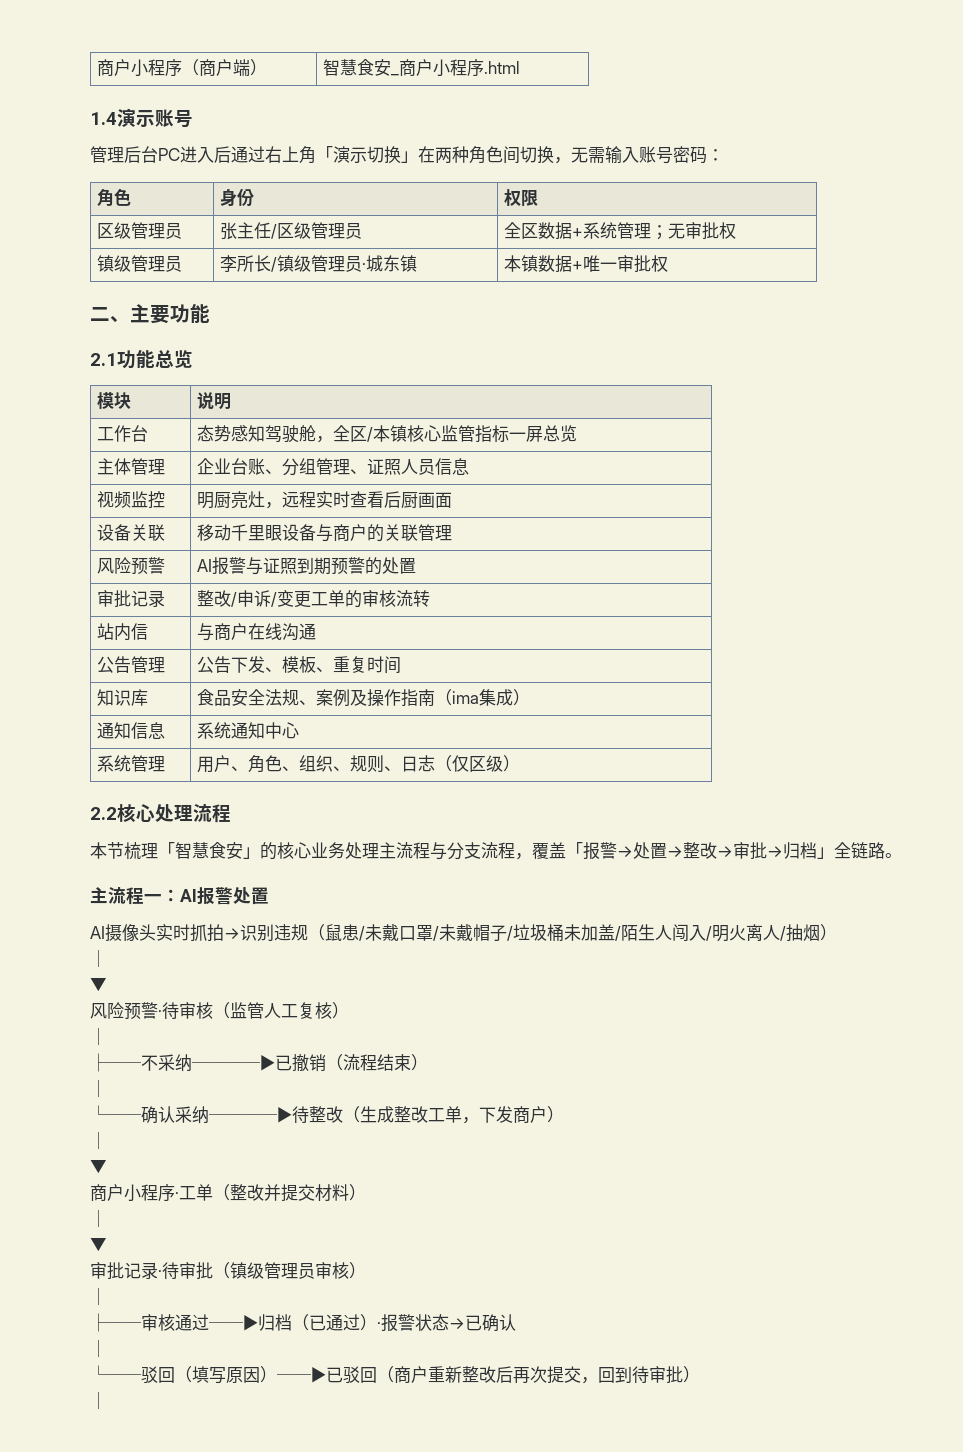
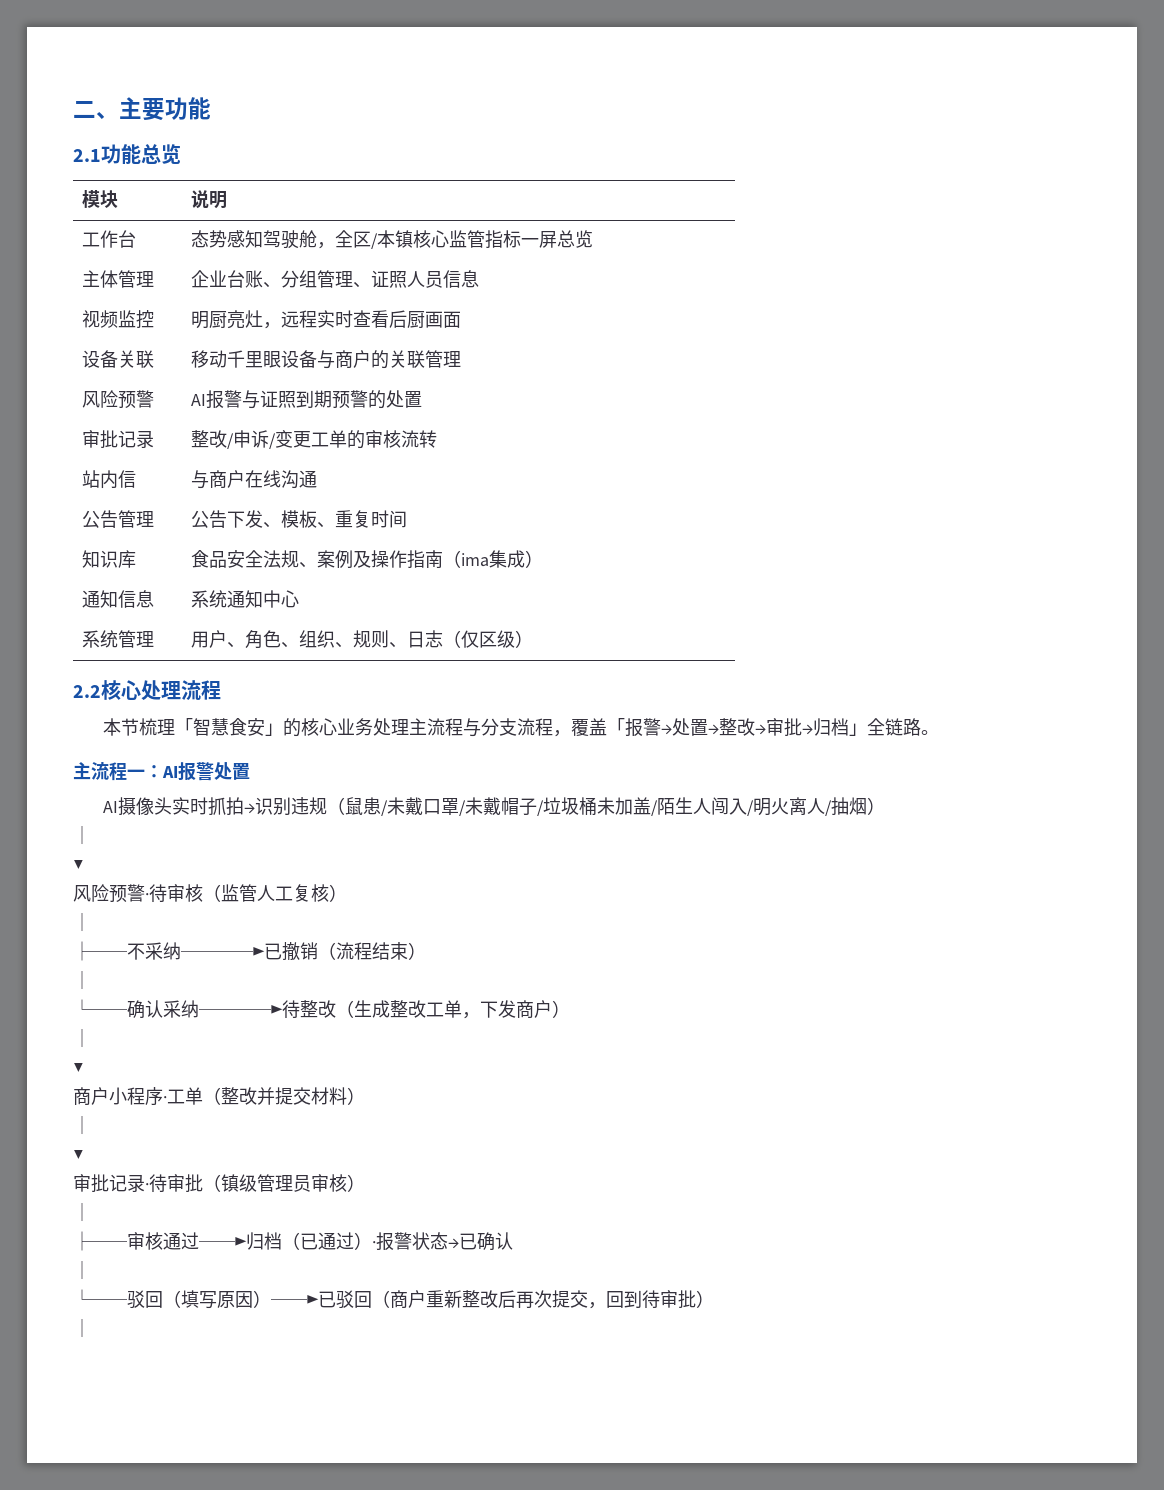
[97,59,268,77] [323,59,521,77] [90,108,193,128] [90,146,724,164] [97,188,132,206] [220,188,255,207] [504,189,539,206] [97,222,183,239] [220,222,363,240] [504,222,737,240] [97,255,183,272] [220,255,418,272] [504,255,669,273] 商户小程序（商户端） | 智慧食安_商户小程序.html // 1.4演示账号 // 管理后台PC进入后通过右上角「演示切换」在两种角色间切换，无需输入账号密码： // 角色 | 身份 | 权限 // 区级管理员 | 张主任/区级管理员 | 全区数据+系统管理；无审批权 // 镇级管理员 | 李所长/镇级管理员·城东镇 | 本镇数据+唯一审批权 // -> (73, 109) none

